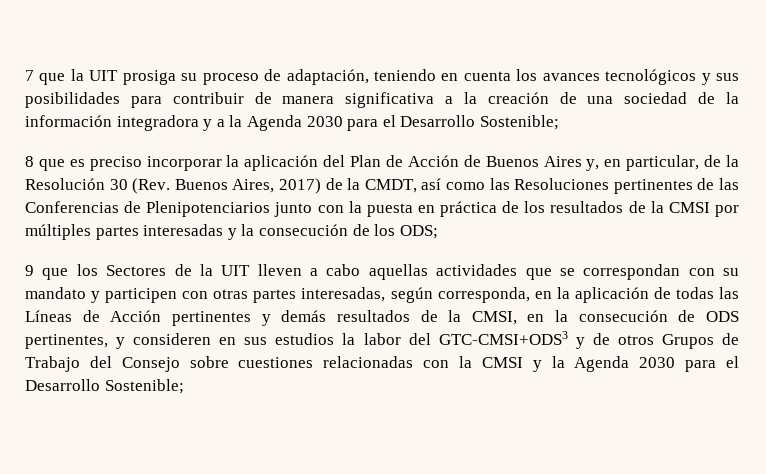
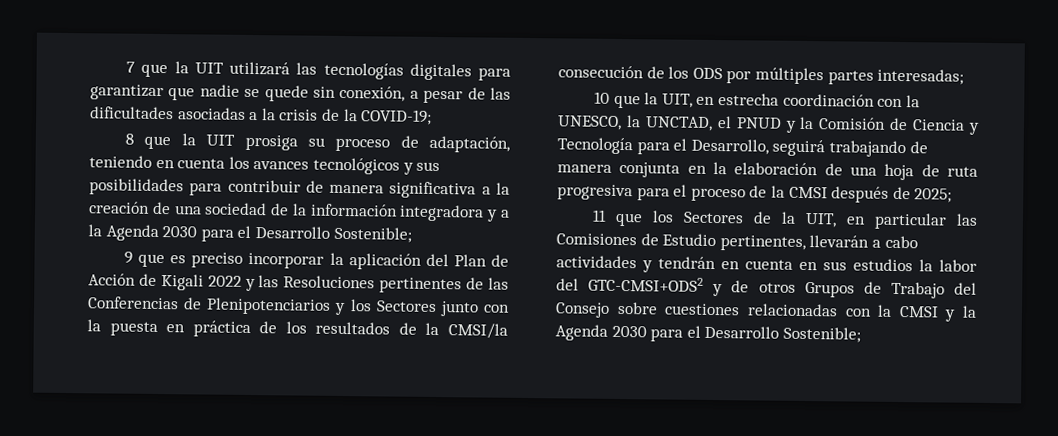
(119, 75) none -> [229,61,511,81] [90,84,511,104] [90,106,433,125] [125,133,236,150] utilizará las tecnologías digitales para garantizar que nadie se quede sin conexión, a pesar de las dificultades asociadas a la crisis de la COVID-19; // 8 que la UIT
[25,156,34,167] 8 -> [124,251,134,264] 9
[485,155,740,171] [25,178,486,194] Buenos Aires y, en particular, de la Resolución 30 (Rev. Buenos Aires, 2017) de la CMDT, así como -> [160,274,256,292] Kigali 2022 y
(271, 209) none -> [334,299,437,316] y los Sectores
[668,202,739,217] [25,224,438,240] [25,265,34,276] CMSI por múltiples partes interesadas y la consecución de los ODS; // 9 -> [447,323,508,339] [558,65,965,85] [594,91,920,109] [557,115,980,135] [557,137,928,158] [557,161,978,181] [557,184,953,203] [592,209,608,222] CMSI/la consecución de los ODS por múltiples partes interesadas; // 10 que la UIT, en estrecha coordinación con la UNESCO, la UNCTAD, el PNUD y la Comisión de Ciencia y Tecnología para el Desarrollo, seguirá trabajando de manera conjunta en la elaboración de una hoja de ruta progresiva para el proceso de la CMSI después de 2025; // 11
[221,264,739,280] [25,287,739,303] [25,310,739,326] [25,333,212,349] UIT lleven a cabo aquellas actividades que se correspondan con su mandato y participen con otras partes interesadas, según corresponda, en la aplicación de todas las Líneas de Acción pertinentes y demás resultados de la CMSI, en la consecución de ODS pertinentes, y consideren -> [805,212,978,230] [556,233,918,251] [556,255,793,273] UIT, en particular las Comisiones de Estudio pertinentes, llevarán a cabo actividades y tendrán en cuenta
[438,331,568,345] GTC-CMSI+ODS3 -> [588,276,705,292] GTC-CMSI+ODS2

